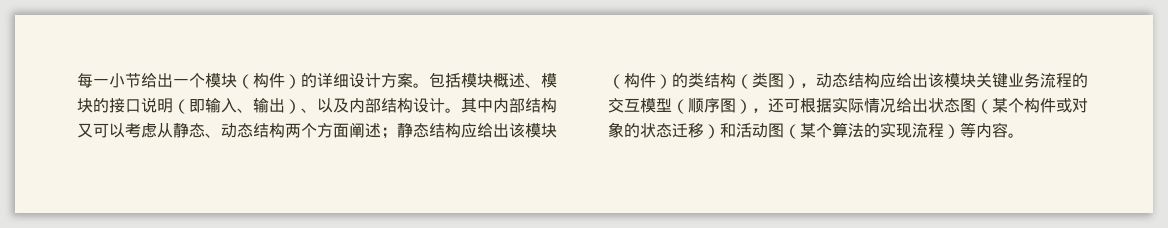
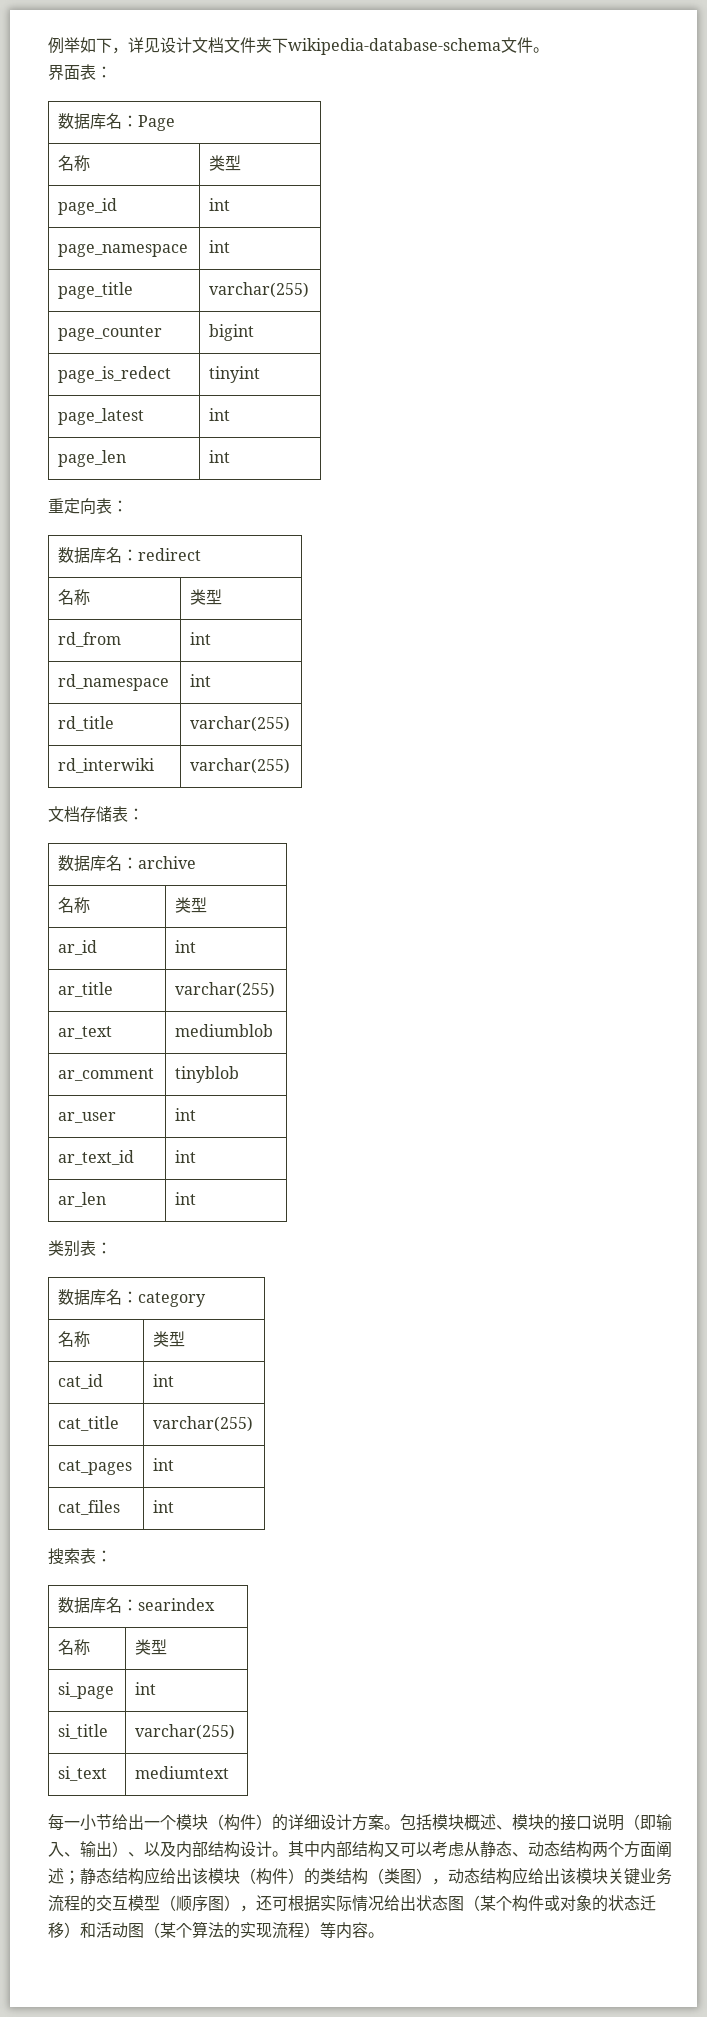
(77, 80) none -> [48,37,549,55] [48,64,112,80] [58,113,176,131] [58,155,91,171] [209,155,242,171] [58,198,118,215] [209,198,231,211] [58,244,189,257] [209,240,231,253] [58,282,134,299] [209,282,310,298] [58,326,163,341] [209,324,255,341] [58,366,172,383] [209,366,261,383] [58,408,145,425] [209,408,231,421] [58,450,127,467] [209,450,231,463] [48,498,128,514] [58,547,202,564] [58,589,91,605] [190,589,223,605] [58,632,122,647] [190,632,212,645] [58,674,170,691] [190,674,212,687] [58,716,115,731] [190,716,291,732] [58,758,155,773] [190,758,291,774] [48,806,144,822] [58,855,197,872] [58,897,91,913] [175,897,208,913] [58,940,98,955] [175,940,197,953] [58,982,114,997] [175,982,276,998] [58,1026,113,1039] [175,1024,274,1037] [58,1068,155,1081] [175,1066,240,1083] [58,1112,117,1123] [175,1108,197,1121] [58,1150,135,1165] [175,1150,197,1163] [58,1192,107,1207] [175,1192,197,1205] [48,1240,112,1257] [58,1289,207,1307] [58,1331,91,1347] [153,1331,186,1347] [58,1374,104,1389] [153,1374,175,1387] [58,1416,120,1431] [153,1416,254,1432] [58,1460,133,1475] [153,1458,175,1471] [58,1500,121,1515] [153,1500,175,1513] [48,1548,112,1565] [58,1597,216,1614] [58,1639,91,1655] [135,1639,168,1655] [58,1682,115,1699] [135,1682,157,1695] [58,1724,109,1739] [135,1724,236,1740] [58,1766,108,1781] [135,1766,230,1779] 例举如下，详见设计文档文件夹下wikipedia-database-schema文件。 // 界面表： // 数据库名：Page // 名称 | 类型 // page_id | int // page_namespace | int // page_title | varchar(255) // page_counter | bigint // page_is_redect | tinyint // page_latest | int // page_len | int // 重定向表： // 数据库名：redirect // 名称 | 类型 // rd_from | int // rd_namespace | int // rd_title | varchar(255) // rd_interwiki | varchar(255) // 文档存储表： // 数据库名：archive // 名称 | 类型 // ar_id | int // ar_title | varchar(255) // ar_text | mediumblob // ar_comment | tinyblob // ar_user | int // ar_text_id | int // ar_len | int // 类别表： // 数据库名：category // 名称 | 类型 // cat_id | int // cat_title | varchar(255) // cat_pages | int // cat_files | int // 搜索表： // 数据库名：searindex // 名称 | 类型 // si_page | int // si_title | varchar(255) // si_text | mediumtext //

